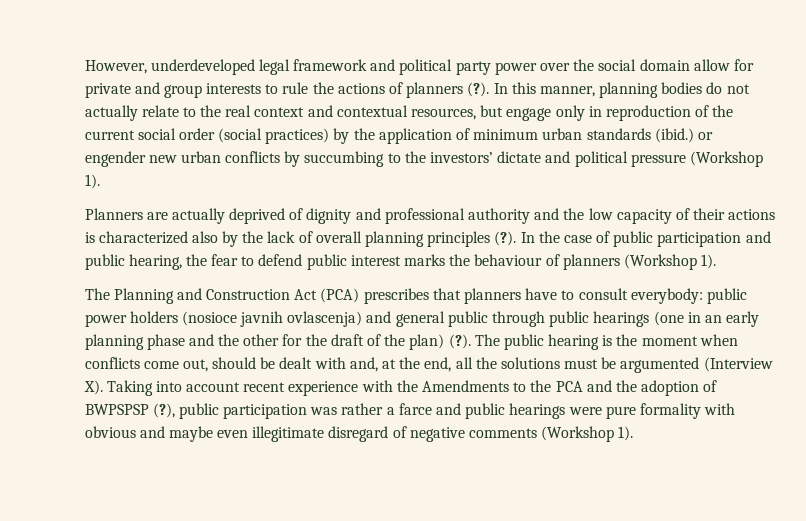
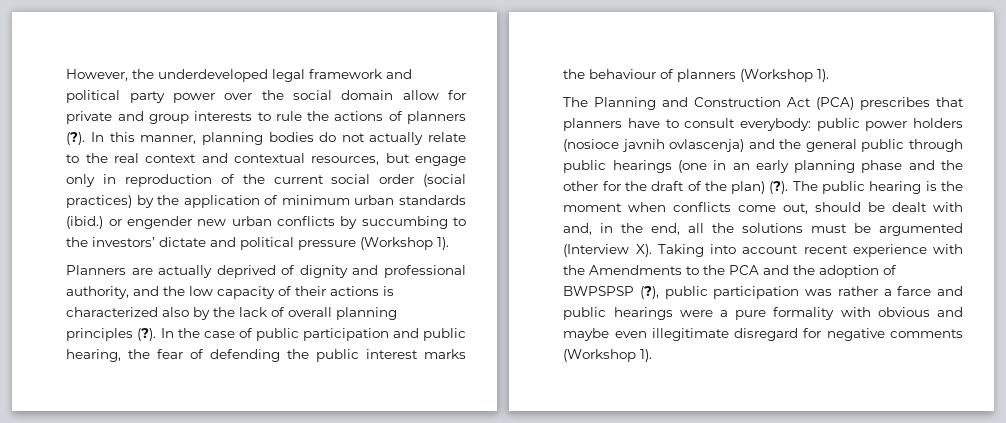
(147, 67) none -> [132,69,155,79] the
[468,208,531,224] authority -> [66,286,130,299] authority,
[241,254,303,266] to defend -> [190,349,310,362] of defending the
(392, 317) none -> [779,139,802,149] the
[382,359,397,369] at -> [600,223,614,233] in
(602, 411) none -> [719,310,728,317] a
[392,426,407,438] of -> [803,328,822,338] for

